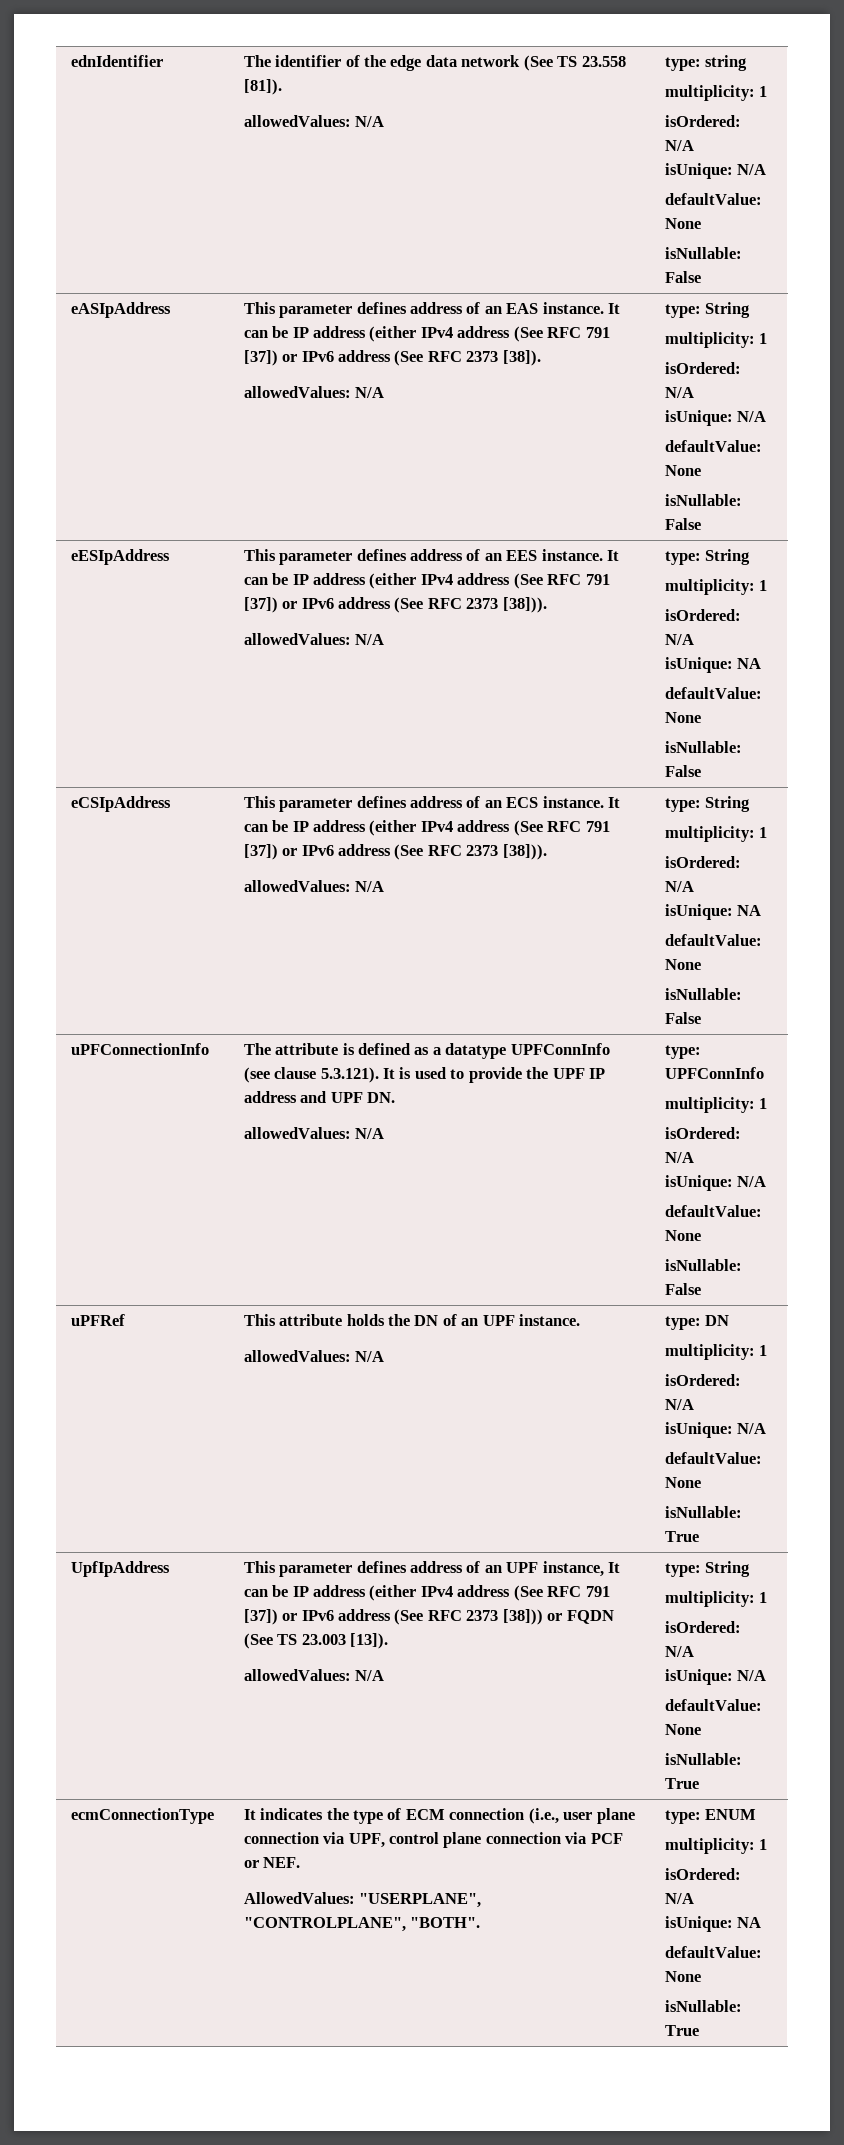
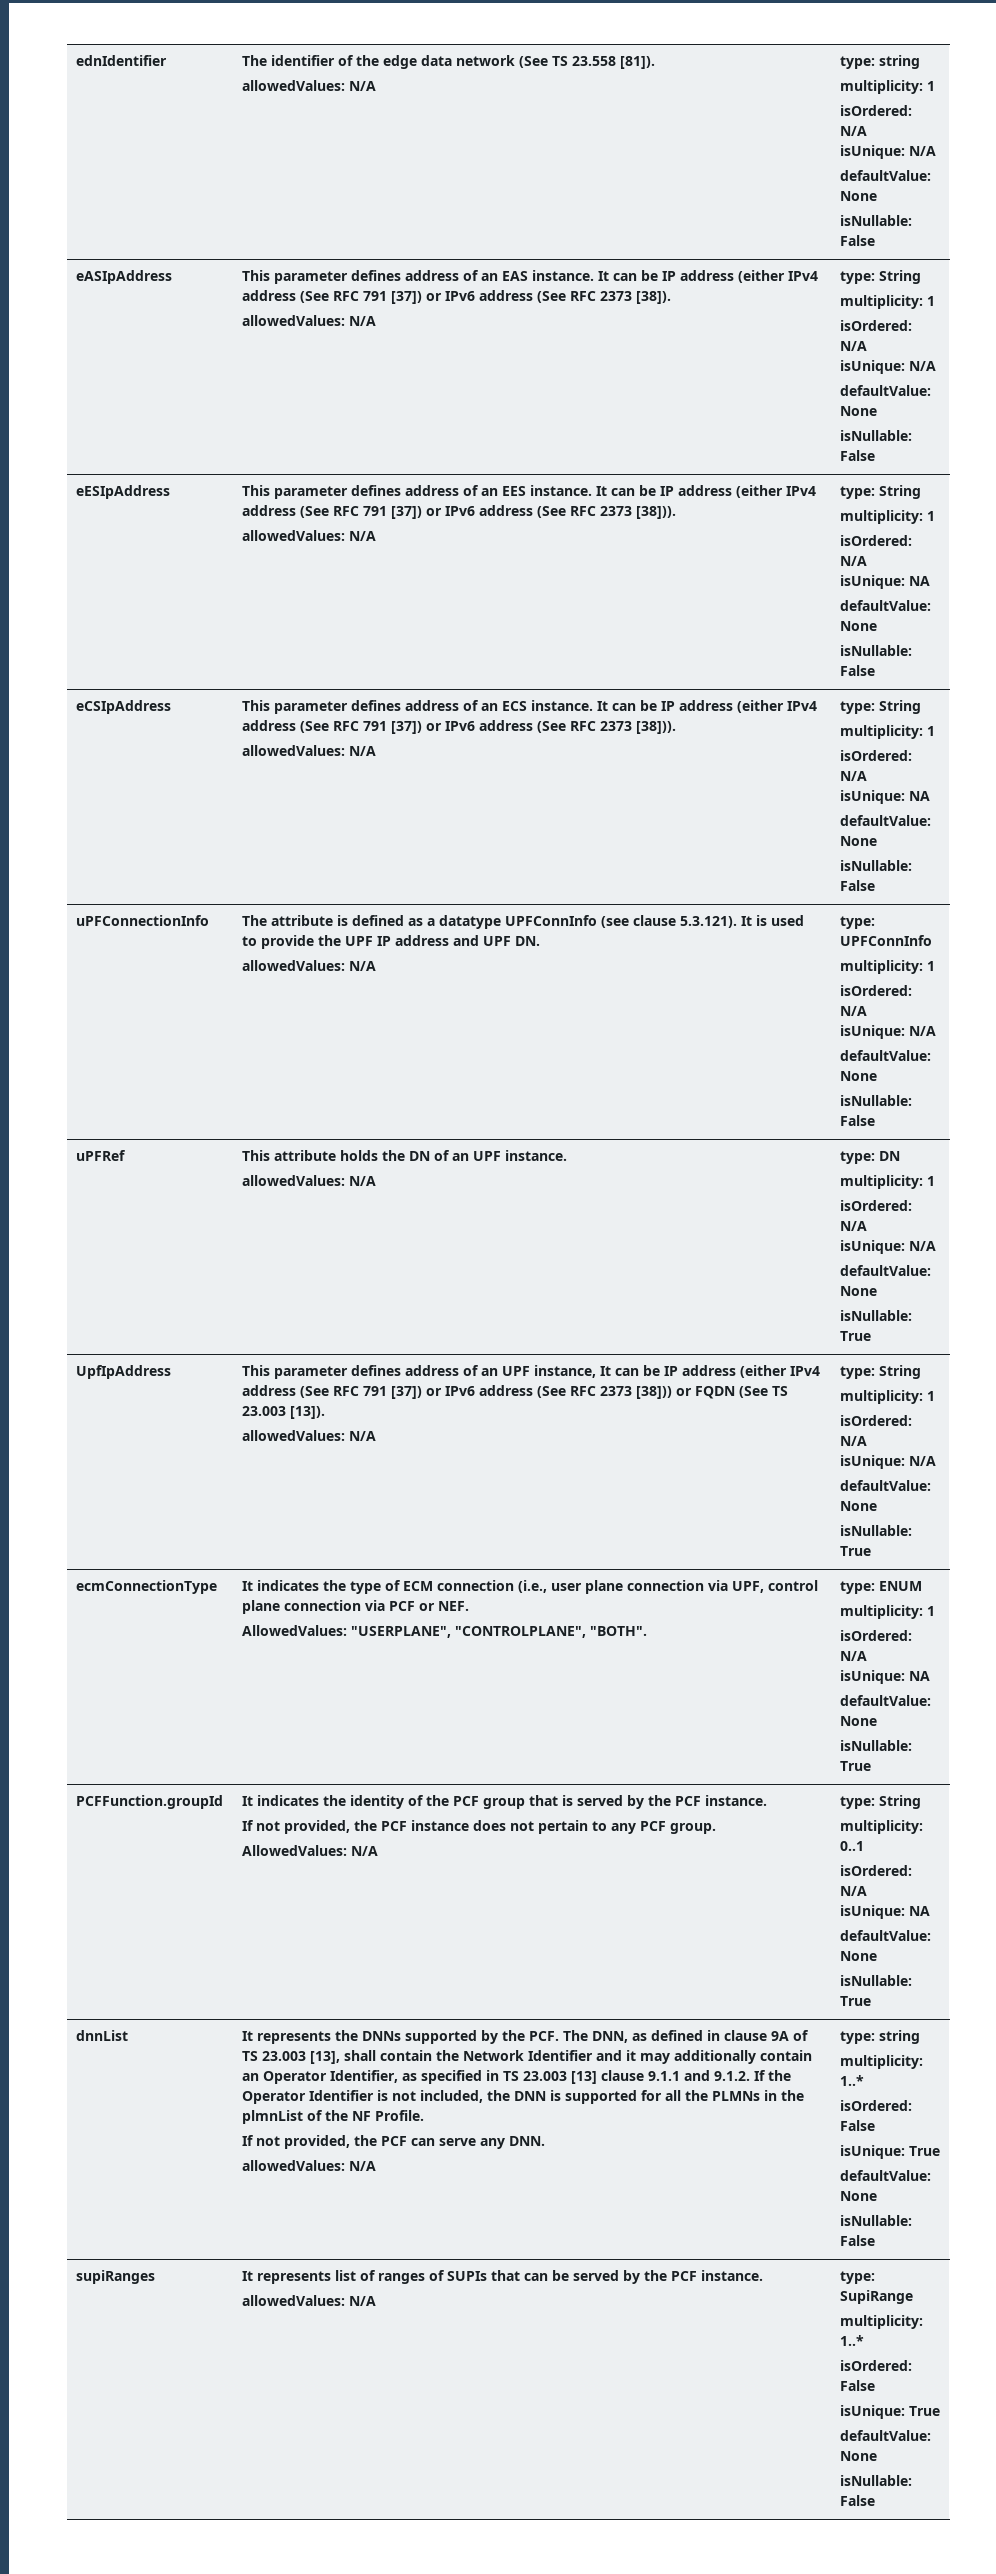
(699, 2030) none -> [76,1795,224,1809] [242,1795,768,1809] [242,1820,717,1834] [242,1845,379,1856] [840,1795,922,1809] [840,1820,924,1834] [840,1841,865,1851] [840,1865,913,1876] [840,1886,868,1896] [840,1905,931,1919] [840,1930,932,1941] [840,1951,878,1961] [840,1975,913,1986] [840,1996,872,2006] [76,2030,129,2041] [242,2030,810,2044] [242,2050,813,2064] [242,2070,792,2084] [242,2090,805,2104] [242,2110,425,2124] [242,2135,546,2149] [242,2160,377,2171] [840,2030,921,2044] [840,2055,924,2069] [840,2075,865,2086] [840,2100,913,2111] [840,2120,876,2131] [840,2145,941,2159] [840,2170,932,2181] [840,2191,878,2201] [840,2215,913,2226] [840,2235,876,2246] [76,2270,156,2284] [242,2270,764,2284] [242,2295,377,2306] [840,2271,876,2284] [840,2290,914,2304] [840,2315,924,2329] [840,2335,865,2346] [840,2360,913,2371] [840,2380,876,2391] [840,2405,941,2419] [840,2430,932,2441] [840,2451,878,2461] [840,2475,913,2486] [840,2495,876,2506] // PCFFunction.groupId | It indicates the identity of the PCF group that is served by the PCF instance. // If not provided, the PCF instance does not pertain to any PCF group. // AllowedValues: N/A | type: String // multiplicity: 0..1 // isOrdered: N/A // isUnique: NA // defaultValue: None // isNullable: True // dnnList | It represents the DNNs supported by the PCF. The DNN, as defined in clause 9A of TS 23.003 [13], shall contain the Network Identifier and it may additionally contain an Operator Identifier, as specified in TS 23.003 [13] clause 9.1.1 and 9.1.2. If the Operator Identifier is not included, the DNN is supported for all the PLMNs in the plmnList of the NF Profile. // If not provided, the PCF can serve any DNN. // allowedValues: N/A | type: string // multiplicity: 1..* // isOrdered: False // isUnique: True // defaultValue: None // isNullable: False // supiRanges | It represents list of ranges of SUPIs that can be served by the PCF instance. // allowedValues: N/A | type: SupiRange // multiplicity: 1..* // isOrdered: False // isUnique: True // defaultValue: None // isNullable: False

